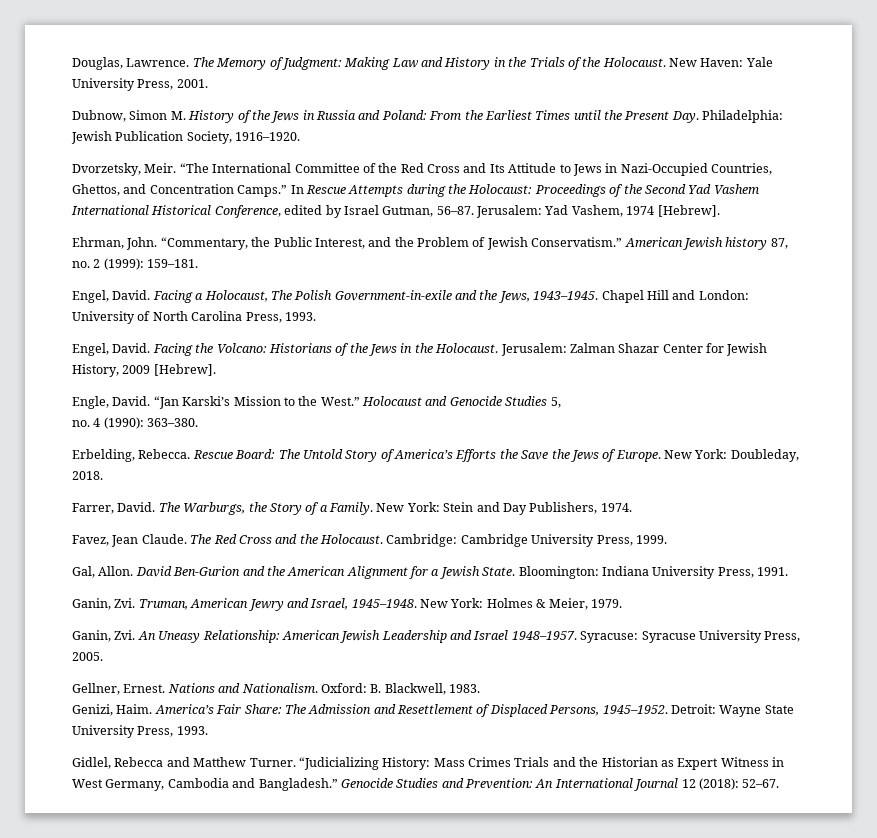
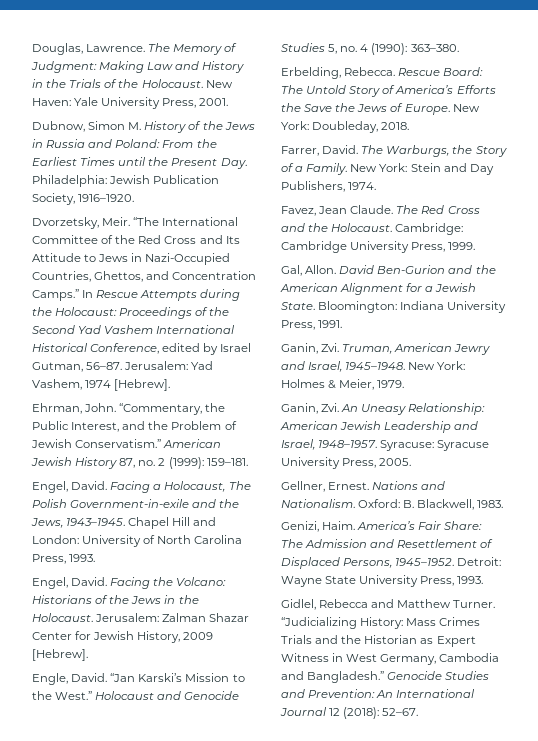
[725,237,768,250] history -> [75,457,118,469] History
(561, 402) // -> (338, 49) none
[473,630,509,640] Israel -> [281,439,315,450] Israel,

